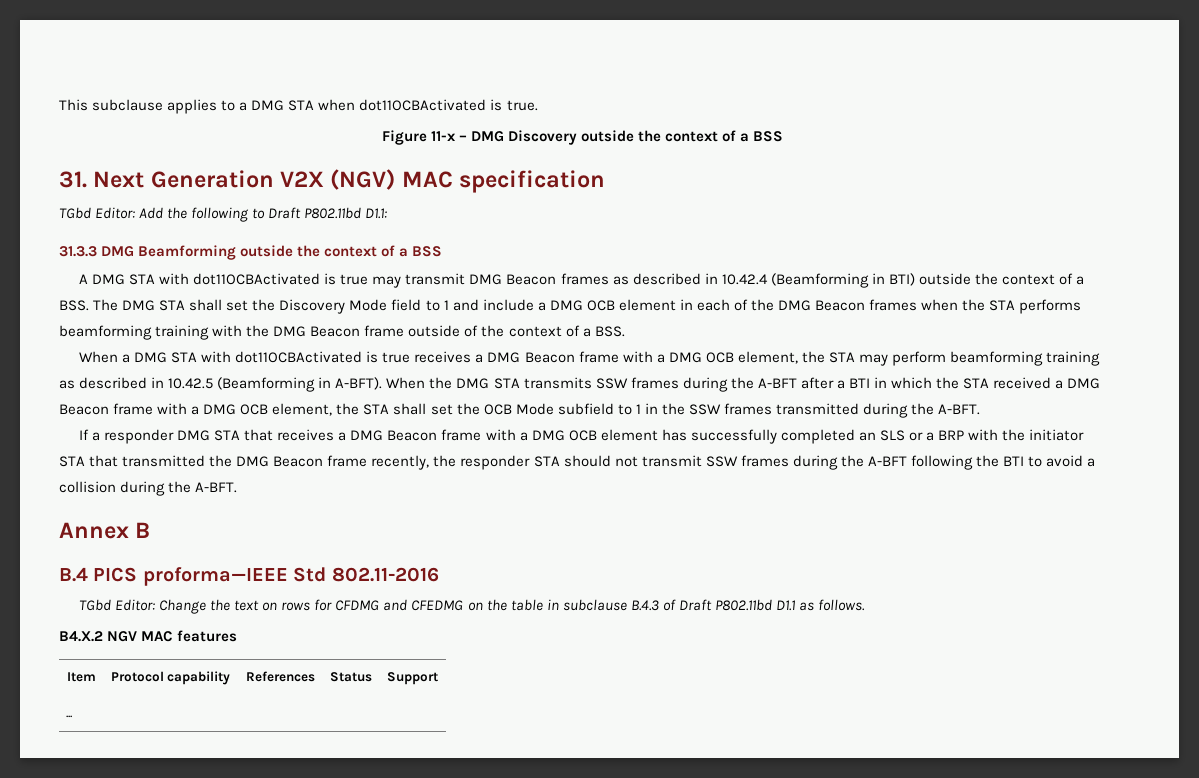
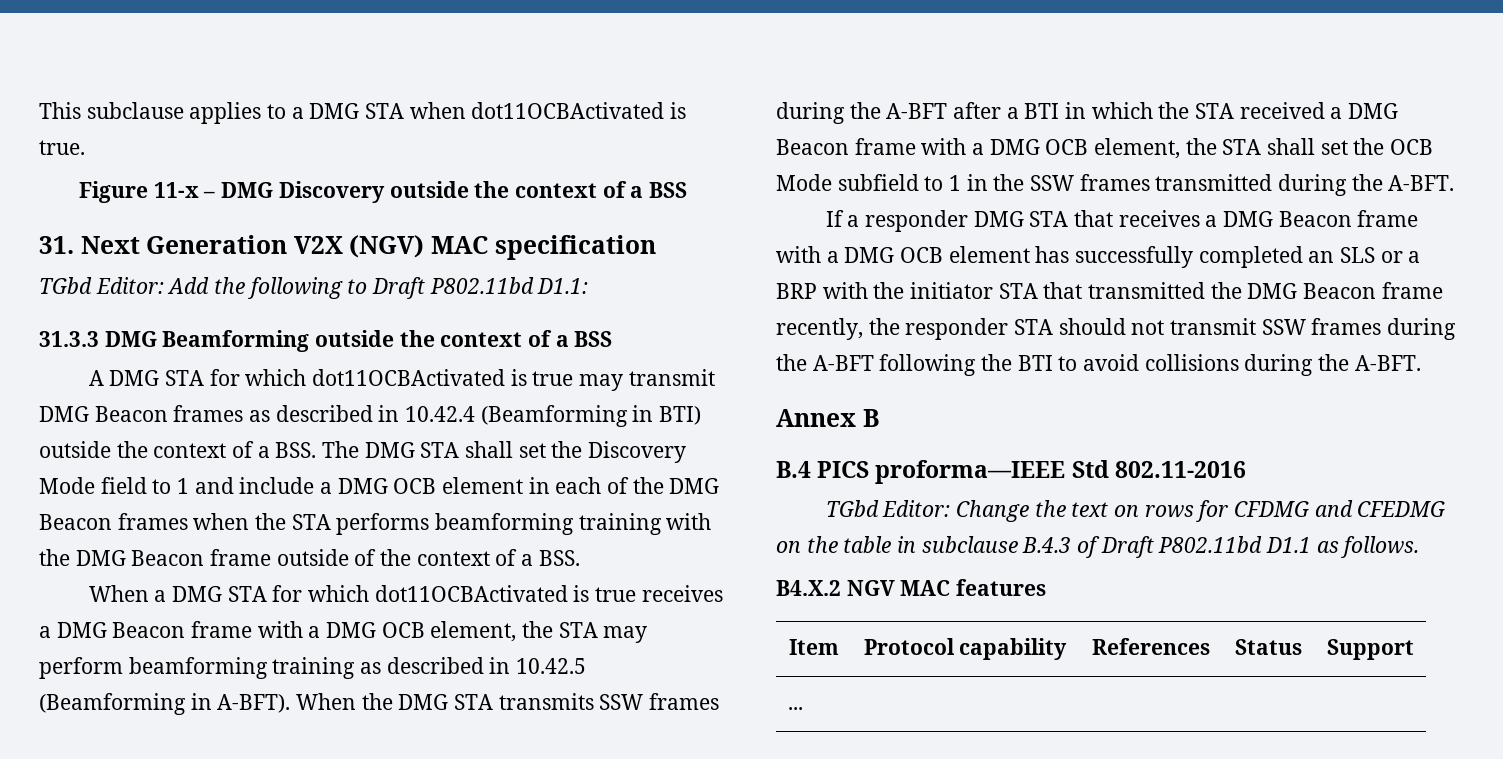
[159,273,190,285] with -> [209,369,307,386] for which
[201,351,232,363] with -> [272,585,369,602] for which
[1087,458,1096,467] [59,481,116,493] a collision -> [1144,354,1239,371] collisions

